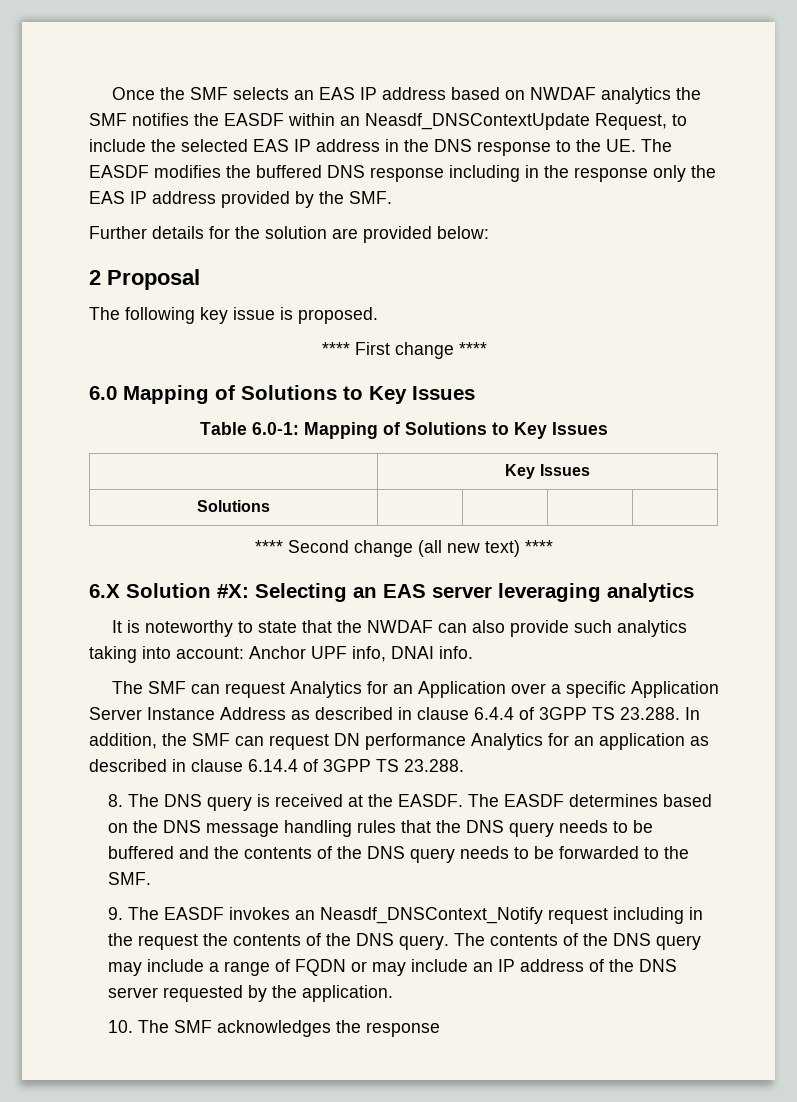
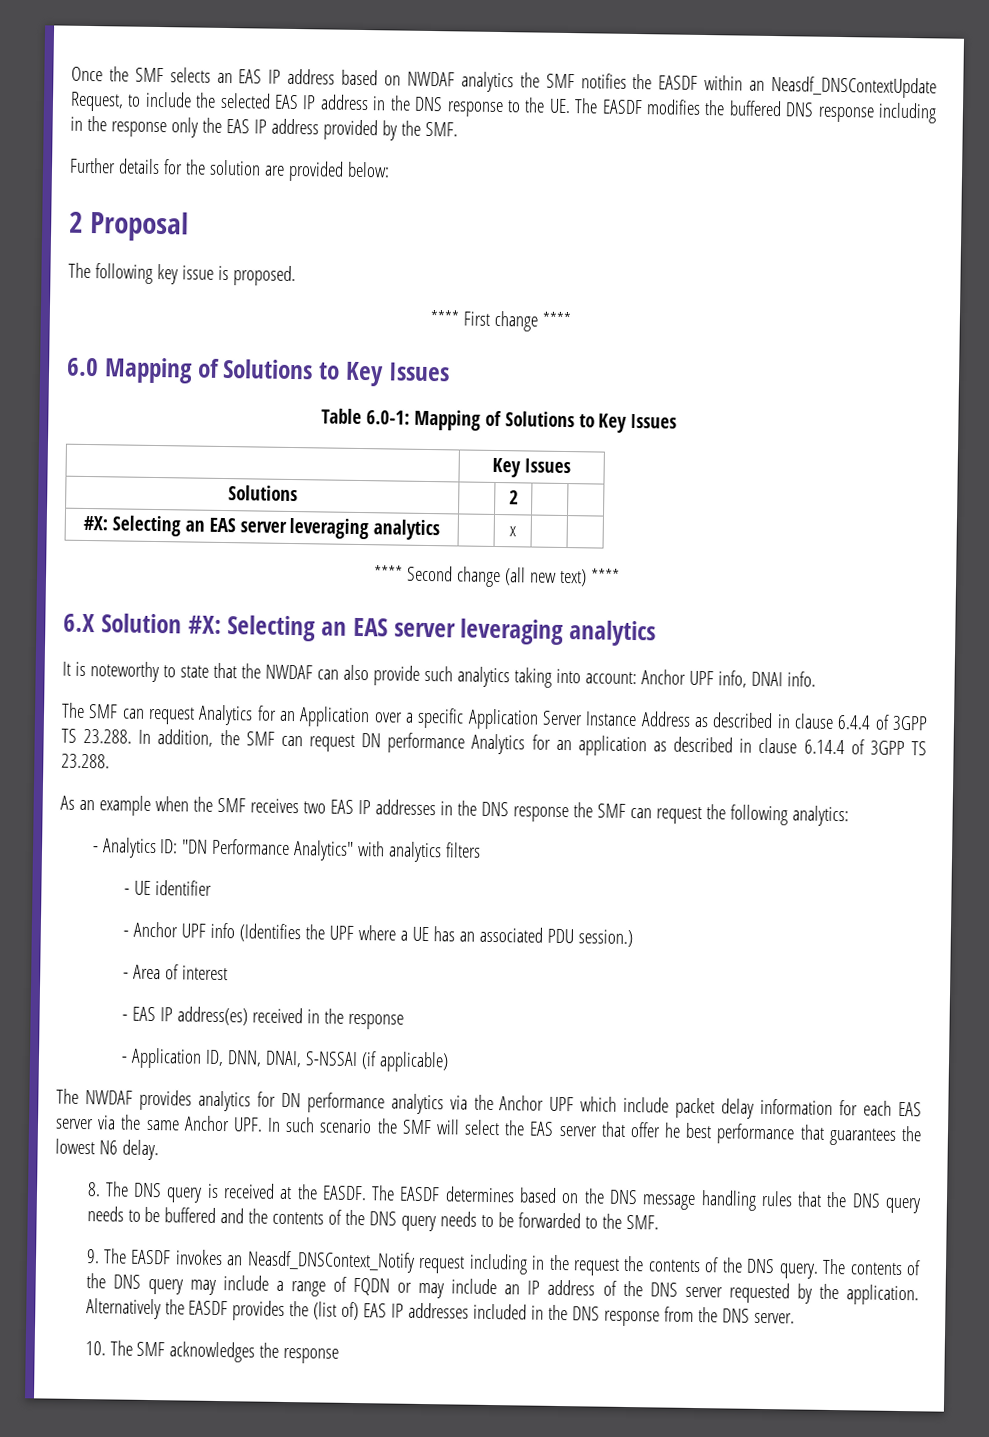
(270, 506) none -> [508,490,519,505] [82,515,441,541] [509,526,516,537] 2 | | // #X: Selecting an EAS server leveraging analytics | | x
(464, 765) none -> [60,795,849,827] [91,837,482,863] [123,880,212,896] [122,921,633,948] [122,964,228,981] [121,1006,404,1030] [120,1047,449,1073] [56,1088,922,1119] [55,1114,923,1146] [55,1138,159,1161] // As an example when the SMF receives two EAS IP addresses in the DNS response the SMF can request the following analytics: // - Analytics ID: "DN Performance Analytics" with analytics filters // - UE identifier // - Anchor UPF info (Identifies the UPF where a UE has an associated PDU session.) // - Area of interest // - EAS IP address(es) received in the response // - Application ID, DNN, DNAI, S-NSSAI (if applicable) // The NWDAF provides analytics for DN performance analytics via the Anchor UPF which include packet delay information for each EAS server via the same Anchor UPF. In such scenario the SMF will select the EAS server that offer he best performance that guarantees the lowest N6 delay.
(394, 993) none -> [85,1298,796,1327] Alternatively the EASDF provides the (list of) EAS IP addresses included in the DNS response from the DNS server.

